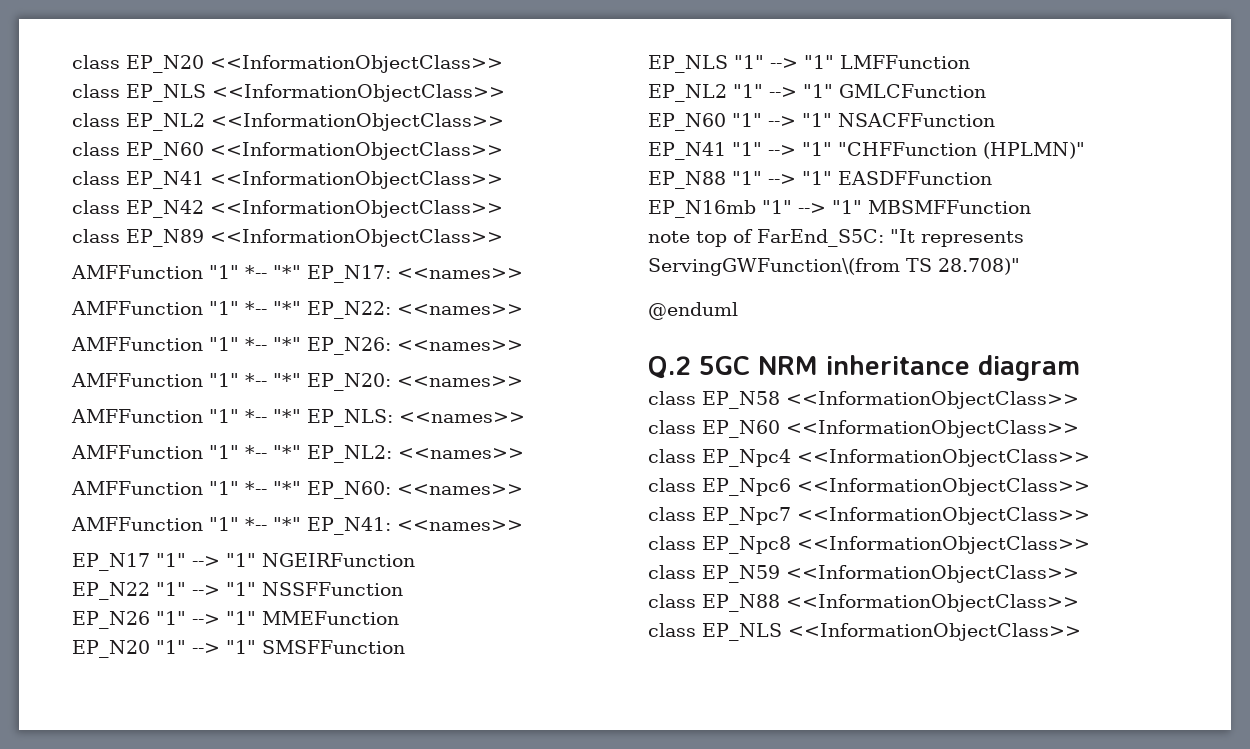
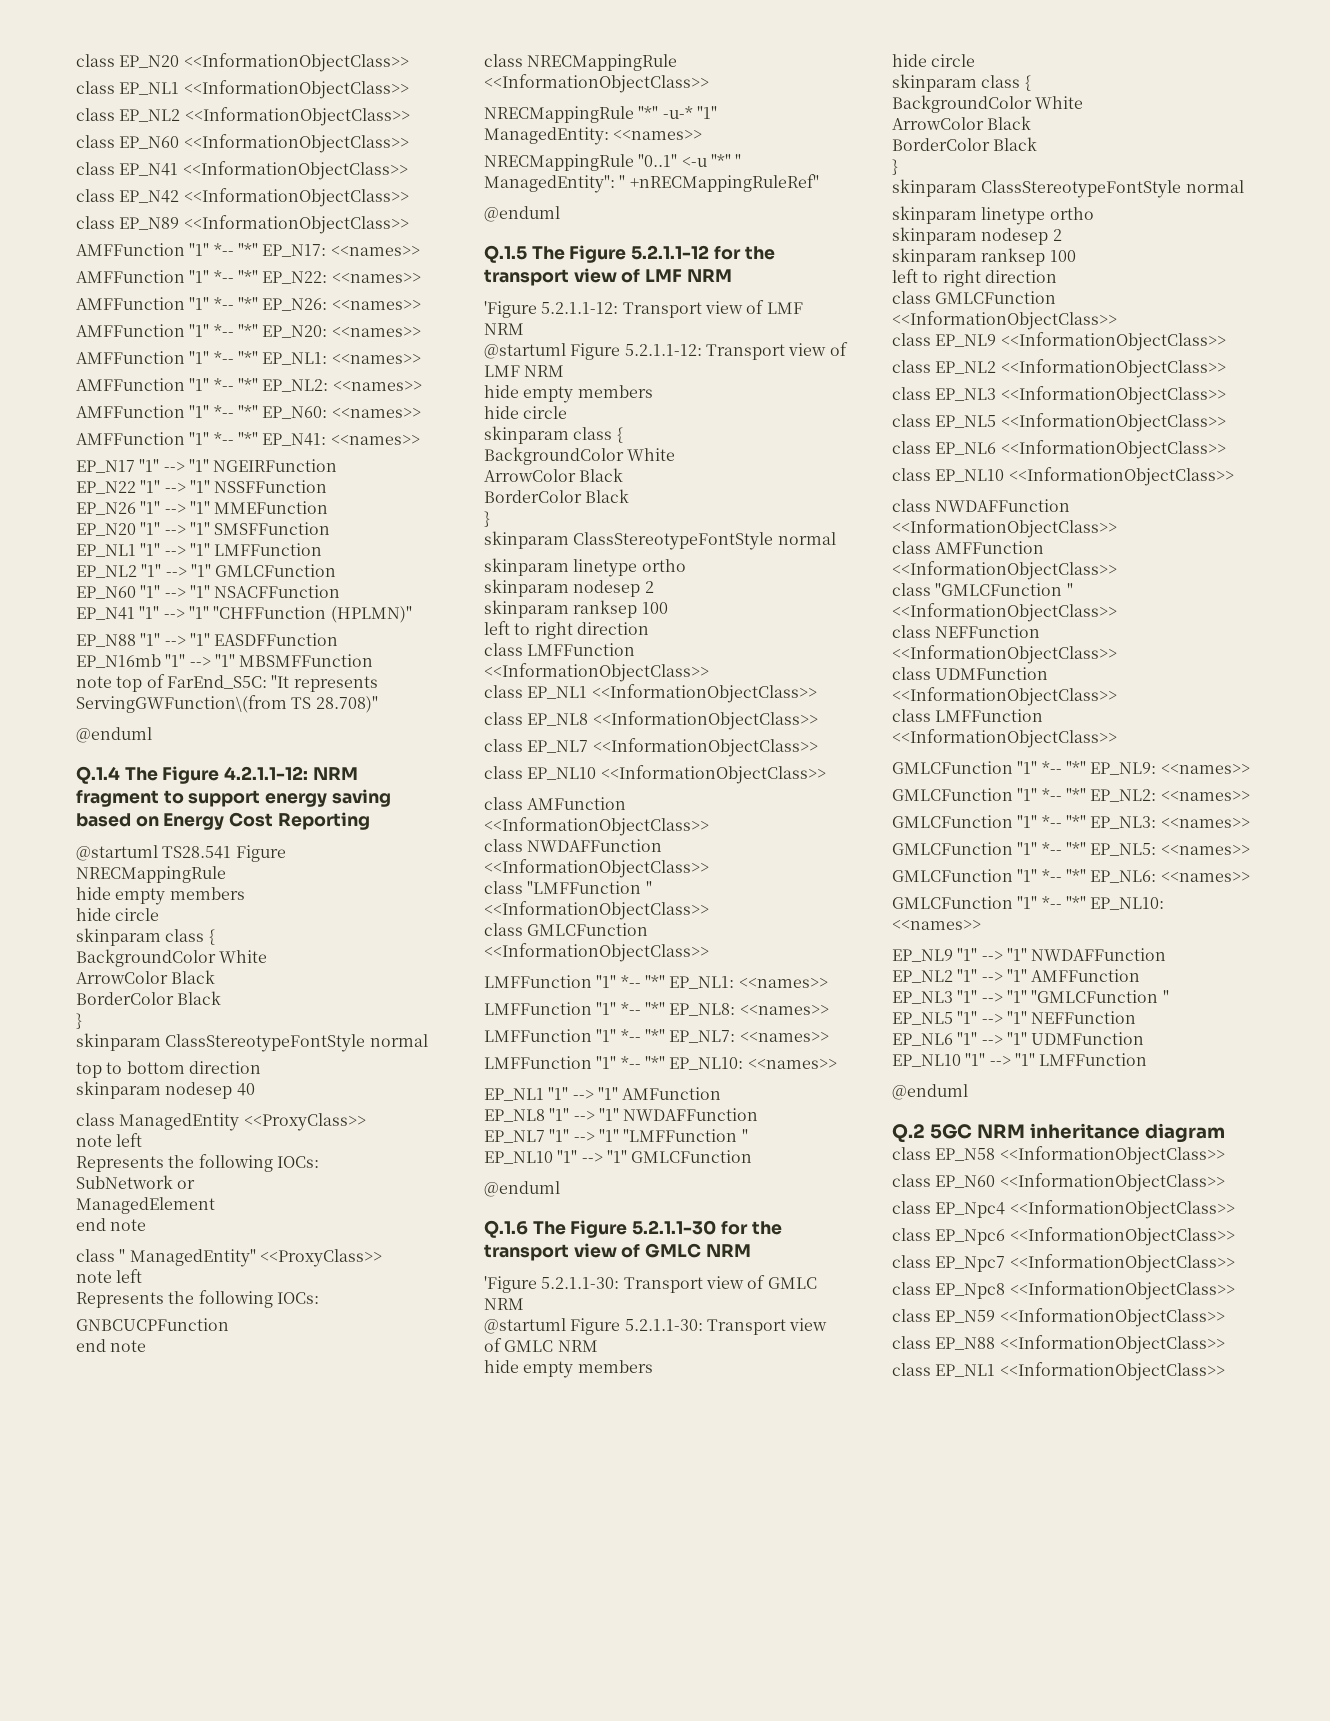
[126,84,206,102] EP_NLS -> [119,82,180,95] EP_NL1
[307,409,393,427] EP_NLS: -> [262,352,328,365] EP_NL1:
[648,55,728,73] EP_NLS -> [76,544,136,557] EP_NL1
(738, 311) none -> [76,766,358,784] [76,789,391,807] [76,812,370,830] [76,845,286,862] [76,866,226,883] [76,887,245,905] [76,908,160,921] [76,928,215,946] [76,949,268,967] [76,970,216,984] [76,991,222,1005] [76,1013,82,1029] [76,1033,428,1052] [76,1061,261,1078] [76,1081,255,1099] [76,1113,366,1131] [76,1133,143,1147] [76,1154,319,1172] [76,1175,196,1189] [76,1197,215,1214] [76,1218,147,1231] [76,1249,382,1267] [76,1269,143,1283] [76,1290,319,1308] [76,1318,229,1331] [76,1339,147,1352] [484,54,678,71] [484,74,709,93] [484,106,717,123] [484,127,703,145] [484,154,742,171] [484,174,819,193] [484,206,560,222] [484,245,775,263] [484,268,732,286] [484,300,803,318] [484,323,524,335] [484,342,848,360] [484,365,565,377] [484,385,653,403] [484,406,568,419] [484,426,623,444] [484,447,676,465] [484,468,624,482] [484,489,630,503] [484,511,490,527] [484,531,836,550] [484,558,686,577] [484,579,654,597] [484,600,668,618] [484,621,649,639] [484,643,636,656] [484,663,709,682] [484,684,817,703] [484,711,818,730] [484,738,818,757] [484,765,826,784] [484,797,627,810] [484,817,709,836] [484,839,663,852] [484,859,709,878] [484,881,652,894] [484,901,709,920] [484,923,649,936] [484,943,709,962] [484,975,828,989] [484,1002,829,1016] [484,1029,829,1043] [484,1056,837,1070] [484,1087,722,1101] [484,1108,759,1122] [484,1129,748,1143] [484,1150,753,1164] [484,1181,560,1197] [484,1220,782,1238] [484,1243,751,1261] [484,1275,817,1293] [484,1298,524,1310] [484,1318,828,1335] [484,1338,598,1352] [484,1360,653,1378] [892,54,976,67] [892,74,1031,92] [892,95,1084,113] [892,116,1032,130] [892,137,1038,151] [892,159,898,175] [892,179,1244,198] [892,206,1094,225] [892,227,1062,245] [892,248,1076,266] [892,269,1057,287] [892,291,1057,304] [892,311,1117,330] [892,332,1226,351] [892,359,1226,378] [892,386,1226,405] [892,413,1226,432] [892,440,1226,459] [892,467,1234,486] [892,499,1071,512] [892,519,1117,538] [892,541,1045,554] [892,561,1117,580] [892,583,1073,596] [892,603,1117,622] [892,625,1041,638] [892,645,1117,664] [892,667,1049,680] [892,687,1117,706] [892,709,1044,722] [892,729,1117,748] [892,761,1250,775] [892,788,1250,802] [892,815,1250,829] [892,842,1250,856] [892,869,1250,883] [892,896,1165,910] [892,920,981,930] [892,948,1167,962] [892,969,1141,983] [892,990,1169,1004] [892,1011,1137,1025] [892,1032,1145,1046] [892,1053,1148,1067] [892,1084,968,1100] // Q.1.4 The Figure 4.2.1.1-12: NRM fragment to support energy saving based on Energy Cost Reporting // @startuml TS28.541 Figure NRECMappingRule // hide empty members // hide circle // skinparam class { // BackgroundColor White // ArrowColor Black // BorderColor Black // } // skinparam ClassStereotypeFontStyle normal // top to bottom direction // skinparam nodesep 40 // class ManagedEntity <<ProxyClass>> // note left // Represents the following IOCs: // SubNetwork or // ManagedElement // end note // class " ManagedEntity" <<ProxyClass>> // note left // Represents the following IOCs: // GNBCUCPFunction // end note // class NRECMappingRule <<InformationObjectClass>> // NRECMappingRule "*" -u-* "1" ManagedEntity: <<names>> // NRECMappingRule "0..1" <-u "*" " ManagedEntity": " +nRECMappingRuleRef" // @enduml // Q.1.5 The Figure 5.2.1.1-12 for the transport view of LMF NRM // 'Figure 5.2.1.1-12: Transport view of LMF NRM // @startuml Figure 5.2.1.1-12: Transport view of LMF NRM // hide empty members // hide circle // skinparam class { // BackgroundColor White // ArrowColor Black // BorderColor Black // } // skinparam ClassStereotypeFontStyle normal // skinparam linetype ortho // skinparam nodesep 2 // skinparam ranksep 100 // left to right direction // class LMFFunction <<InformationObjectClass>> // class EP_NL1 <<InformationObjectClass>> // class EP_NL8 <<InformationObjectClass>> // class EP_NL7 <<InformationObjectClass>> // class EP_NL10 <<InformationObjectClass>> // class AMFunction <<InformationObjectClass>> // class NWDAFFunction <<InformationObjectClass>> // class "LMFFunction " <<InformationObjectClass>> // class GMLCFunction <<InformationObjectClass>> // LMFFunction "1" *-- "*" EP_NL1: <<names>> // LMFFunction "1" *-- "*" EP_NL8: <<names>> // LMFFunction "1" *-- "*" EP_NL7: <<names>> // LMFFunction "1" *-- "*" EP_NL10: <<names>> // EP_NL1 "1" --> "1" AMFunction // EP_NL8 "1" --> "1" NWDAFFunction // EP_NL7 "1" --> "1" "LMFFunction " // EP_NL10 "1" --> "1" GMLCFunction // @enduml // Q.1.6 The Figure 5.2.1.1-30 for the transport view of GMLC NRM // 'Figure 5.2.1.1-30: Transport view of GMLC NRM // @startuml Figure 5.2.1.1-30: Transport view of GMLC NRM // hide empty members // hide circle // skinparam class { // BackgroundColor White // ArrowColor Black // BorderColor Black // } // skinparam ClassStereotypeFontStyle normal // skinparam linetype ortho // skinparam nodesep 2 // skinparam ranksep 100 // left to right direction // class GMLCFunction <<InformationObjectClass>> // class EP_NL9 <<InformationObjectClass>> // class EP_NL2 <<InformationObjectClass>> // class EP_NL3 <<InformationObjectClass>> // class EP_NL5 <<InformationObjectClass>> // class EP_NL6 <<InformationObjectClass>> // class EP_NL10 <<InformationObjectClass>> // class NWDAFFunction <<InformationObjectClass>> // class AMFFunction <<InformationObjectClass>> // class "GMLCFunction " <<InformationObjectClass>> // class NEFFunction <<InformationObjectClass>> // class UDMFunction <<InformationObjectClass>> // class LMFFunction <<InformationObjectClass>> // GMLCFunction "1" *-- "*" EP_NL9: <<names>> // GMLCFunction "1" *-- "*" EP_NL2: <<names>> // GMLCFunction "1" *-- "*" EP_NL3: <<names>> // GMLCFunction "1" *-- "*" EP_NL5: <<names>> // GMLCFunction "1" *-- "*" EP_NL6: <<names>> // GMLCFunction "1" *-- "*" EP_NL10: <<names>> // EP_NL9 "1" --> "1" NWDAFFunction // EP_NL2 "1" --> "1" AMFFunction // EP_NL3 "1" --> "1" "GMLCFunction " // EP_NL5 "1" --> "1" NEFFunction // EP_NL6 "1" --> "1" UDMFunction // EP_NL10 "1" --> "1" LMFFunction // @enduml
[702,623,782,641] EP_NLS -> [935,1364,996,1377] EP_NL1

